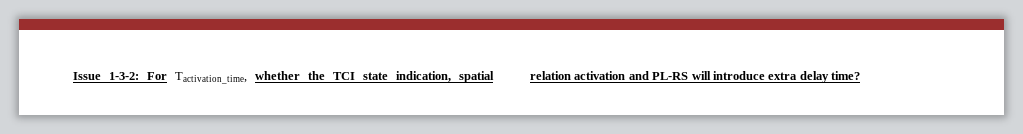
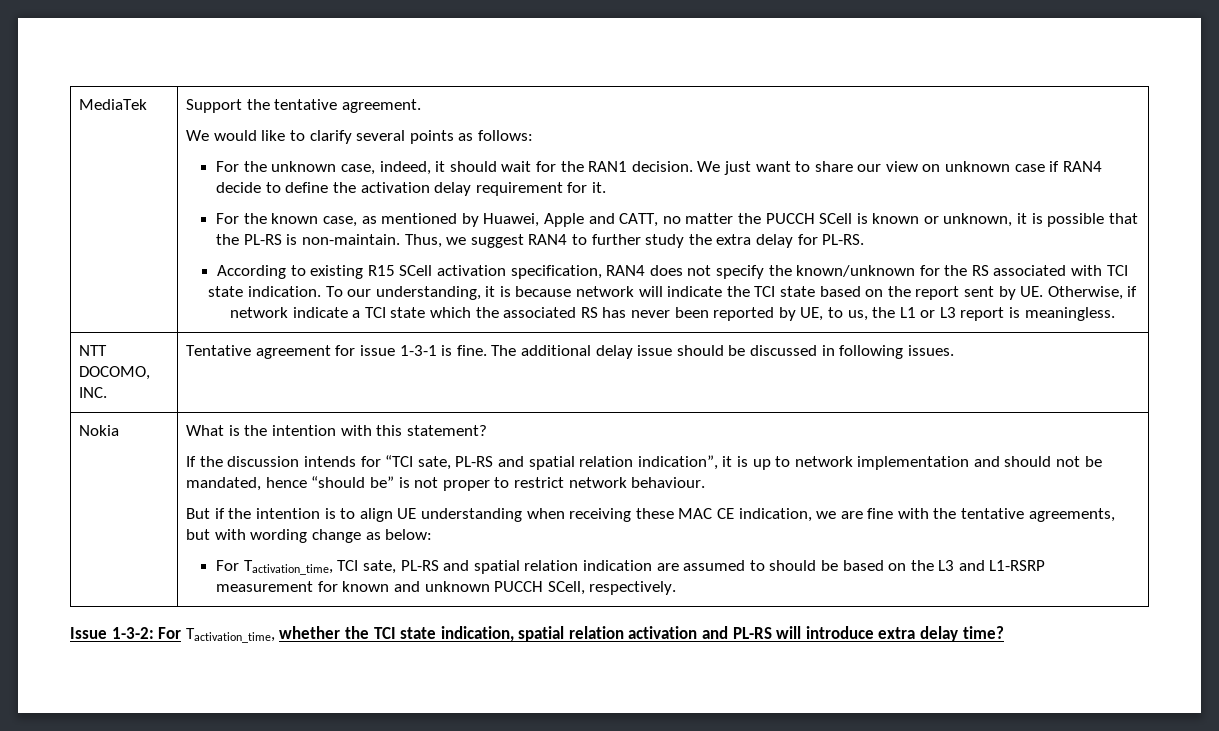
(73, 76) none -> [79,99,148,110] [186,99,422,113] [186,130,533,144] [216,161,1102,175] [216,182,606,196] [216,213,1138,227] [216,234,865,248] [217,265,1128,279] [208,286,1138,300] [230,307,1115,321] [79,345,108,356] [79,366,151,380] [79,387,108,398] [186,345,954,359] [79,425,120,436] [186,425,487,436] [186,455,1102,470] [186,476,706,491] [186,508,1115,522] [186,529,433,543] [216,560,1046,575] [216,581,677,595] MediaTek | Support the tentative agreement. // We would like to clarify several points as follows: // For the unknown case, indeed, it should wait for the RAN1 decision. We just want to share our view on unknown case if RAN4 decide to define the activation delay requirement for it. // For the known case, as mentioned by Huawei, Apple and CATT, no matter the PUCCH SCell is known or unknown, it is possible that the PL-RS is non-maintain. Thus, we suggest RAN4 to further study the extra delay for PL-RS. // According to existing R15 SCell activation specification, RAN4 does not specify the known/unknown for the RS associated with TCI state indication. To our understanding, it is because network will indicate the TCI state based on the report sent by UE. Otherwise, if network indicate a TCI state which the associated RS has never been reported by UE, to us, the L1 or L3 report is meaningless. // NTT DOCOMO, INC. | Tentative agreement for issue 1-3-1 is fine. The additional delay issue should be discussed in following issues. // Nokia | What is the intention with this statement? // If the discussion intends for “TCI sate, PL-RS and spatial relation indication”, it is up to network implementation and should not be mandated, hence “should be” is not proper to restrict network behaviour. // But if the intention is to align UE understanding when receiving these MAC CE indication, we are fine with the tentative agreements, but with wording change as below: // For Tactivation_time, TCI sate, PL-RS and spatial relation indication are assumed to should be based on the L3 and L1-RSRP measurement for known and unknown PUCCH SCell, respectively. //

